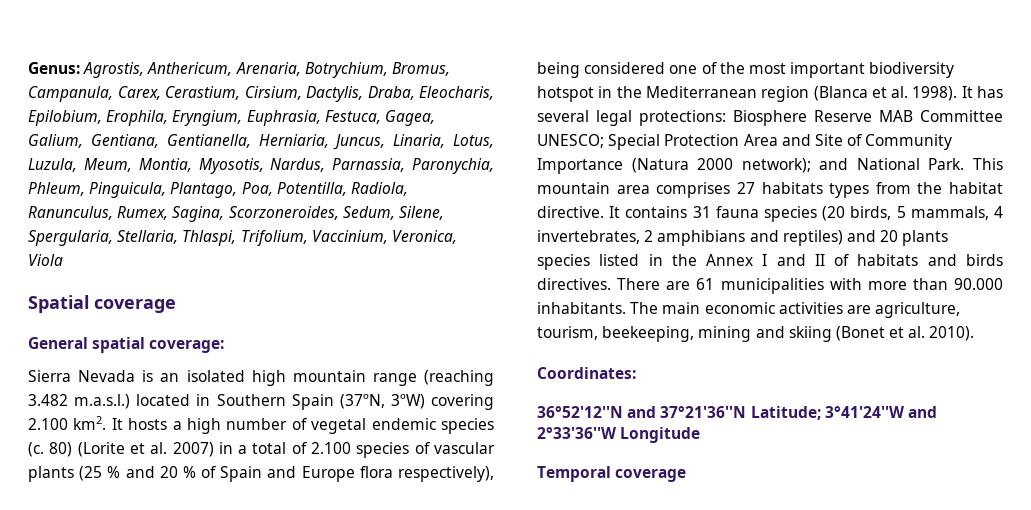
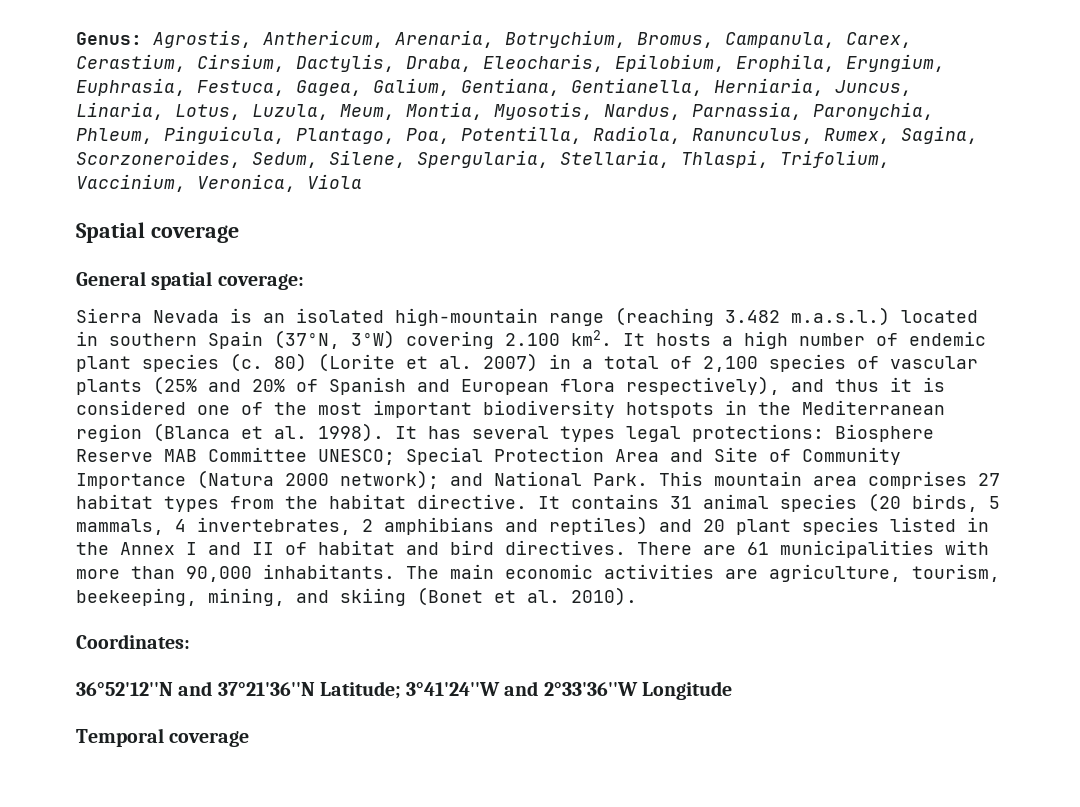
[251,370,366,386] high mountain -> [395,308,538,326] high-mountain
[216,394,286,406] Southern -> [109,333,197,346] southern
[311,418,436,434] vegetal endemic -> [909,331,986,346] [76,356,131,372] endemic plant
[311,442,352,454] 2.100 -> [703,356,758,372] 2,100
[79,466,495,482] [537,62,580,78] (25 % and 20 % of Spain and Europe flora respectively), being -> [153,376,945,395] (25% and 20% of Spanish and European flora respectively), and thus it is
[537,86,594,102] hotspot -> [626,402,714,418] hotspots
(589, 116) none -> [560,426,615,442] types
[761,182,823,194] habitats -> [76,494,153,509] habitat
[715,206,759,218] fauna -> [703,494,769,509] animal
[902,230,949,246] plants -> [736,519,791,535] plant
[857,254,1003,266] habitats and birds -> [318,540,494,555] habitat and bird
[954,278,1003,290] 90.000 -> [186,566,252,582] 90,000
[698,326,752,342] mining -> [208,588,285,606] mining,

